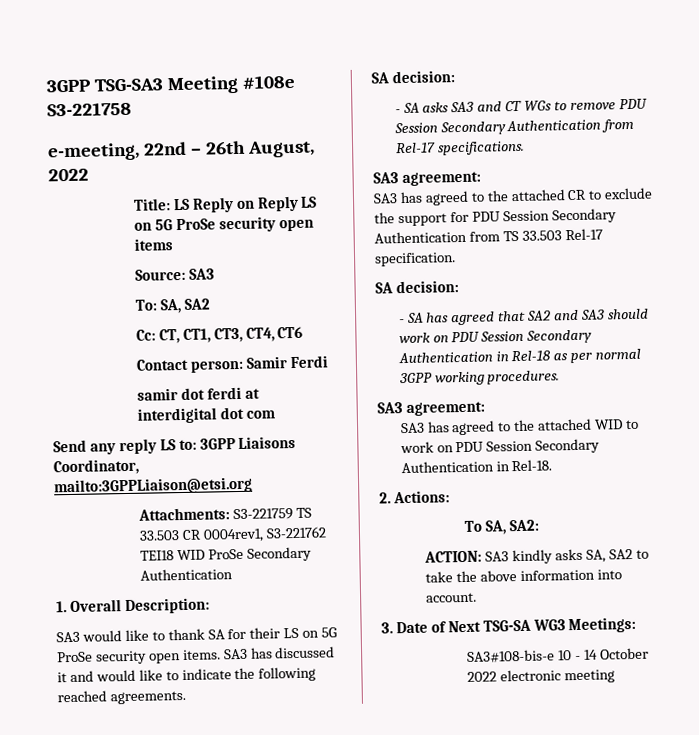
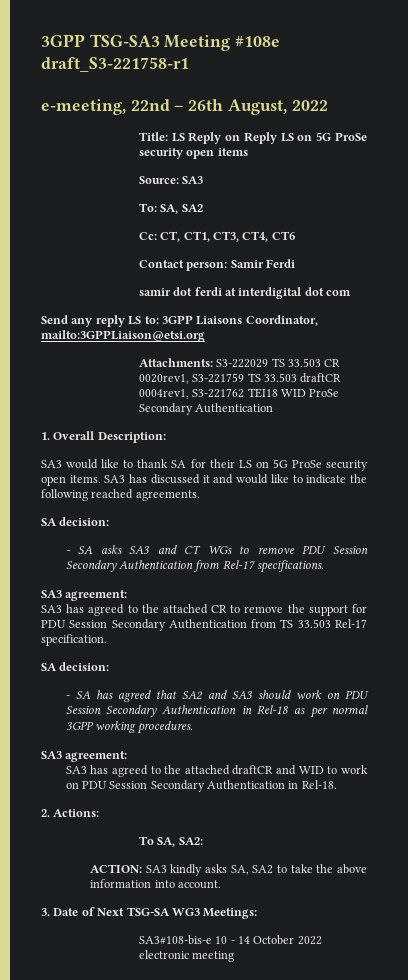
[47,101,132,117] S3-221758 -> [41,57,189,72] draft_S3-221758-r1
(230, 514) none -> [216,358,341,368] [138,374,189,384] S3-222029 TS 33.503 CR 0020rev1,
[181,529,202,541] CR -> [300,373,342,383] draftCR
[604,187,654,200] exclude -> [244,606,284,613] remove
(593, 424) none -> [232,765,297,775] draftCR and

